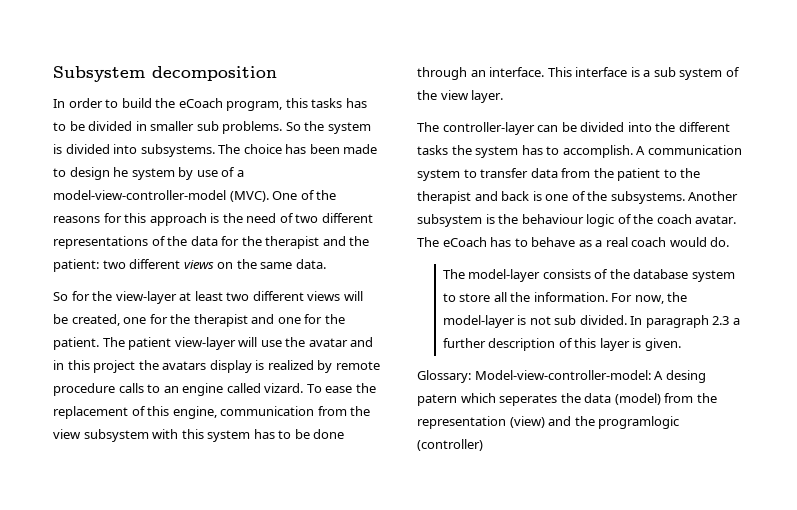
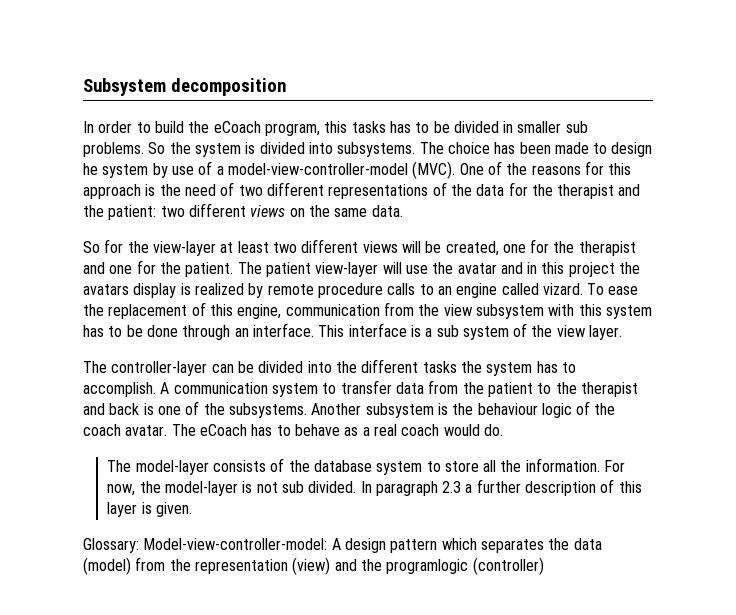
[665,370,706,383] [417,393,558,406] desing patern which seperates -> [344,538,544,553] design pattern which separates

